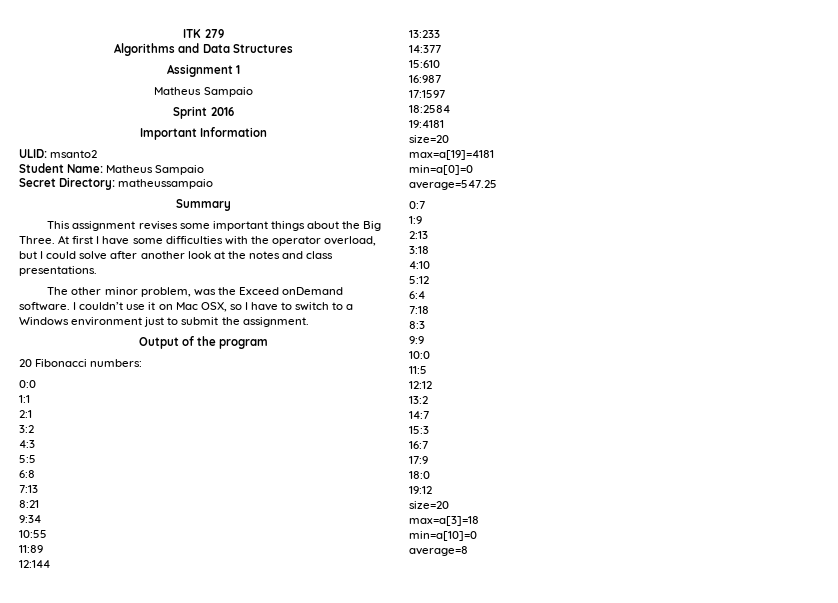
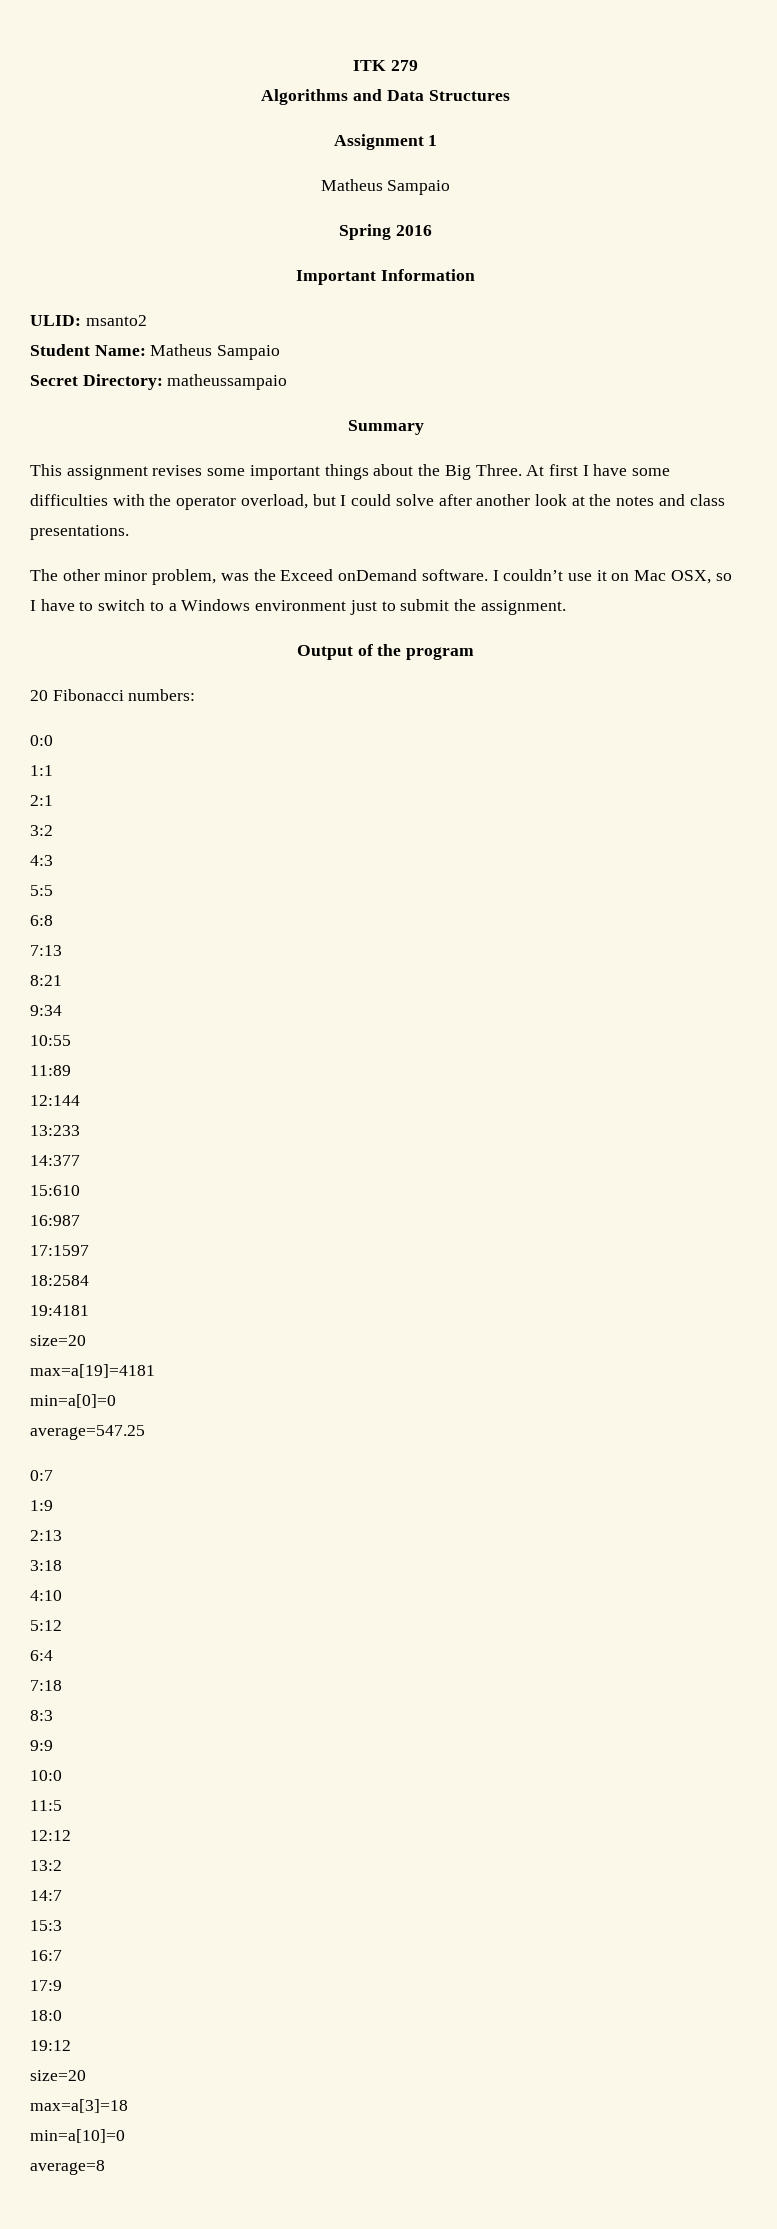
[173,106,208,119] Sprint -> [339,224,392,240] Spring

